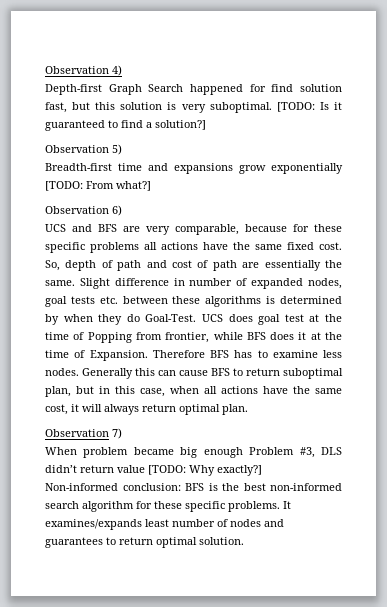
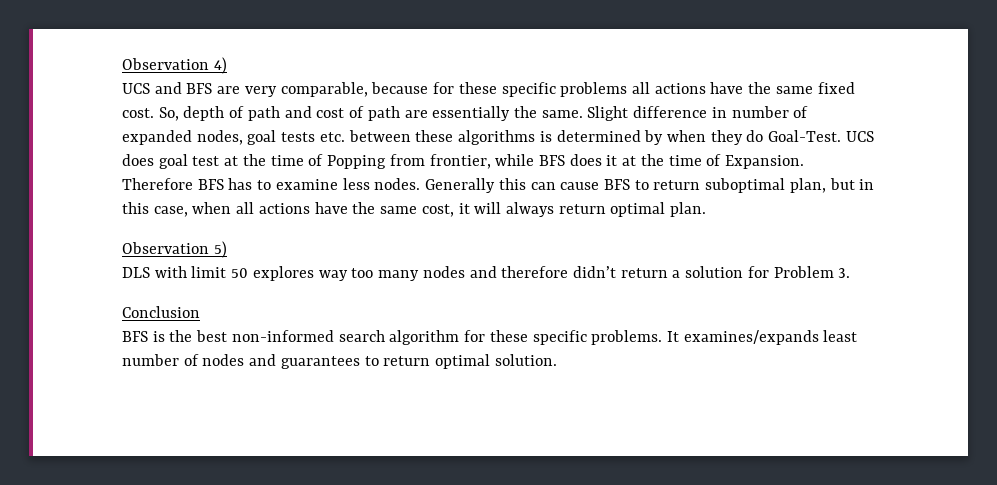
[45,84,342,95] [45,102,342,113] [45,120,206,131] [45,144,122,155] [45,163,343,174] [45,181,151,191] [45,205,122,216] // Depth-first Graph Search happened for find solution fast, but this solution is very suboptimal. [TODO: Is it guaranteed to find a solution?] // Observation 5) // Breadth-first time and expansions grow exponentially [TODO: From what?] // Observation 6) -> (227, 65) none
[112,428,122,439] [45,447,342,458] [45,465,262,476] [45,483,181,491] 7) // When problem became big enough Problem #3, DLS didn’t return value [TODO: Why exactly?] // Non-informed conclusion: -> [213,241,227,258] [122,266,851,281] [122,306,200,318] 5) // DLS with limit 50 explores way too many nodes and therefore didn’t return a solution for Problem 3. // Conclusion //

